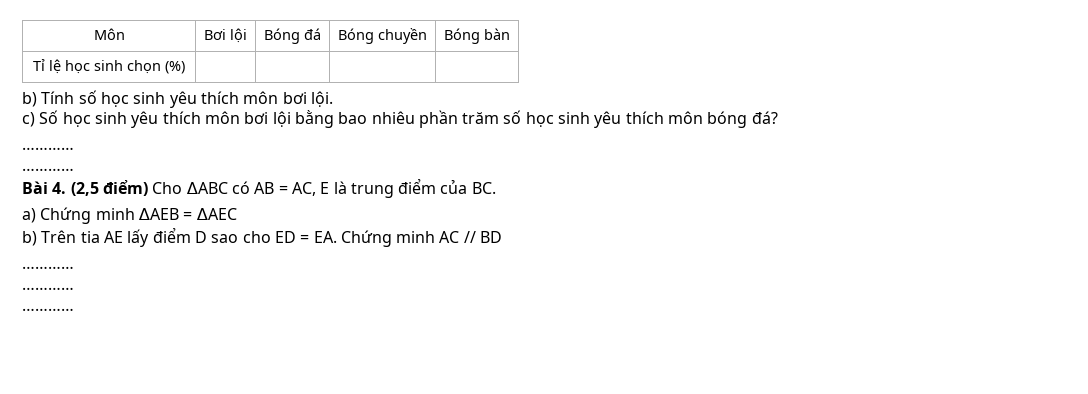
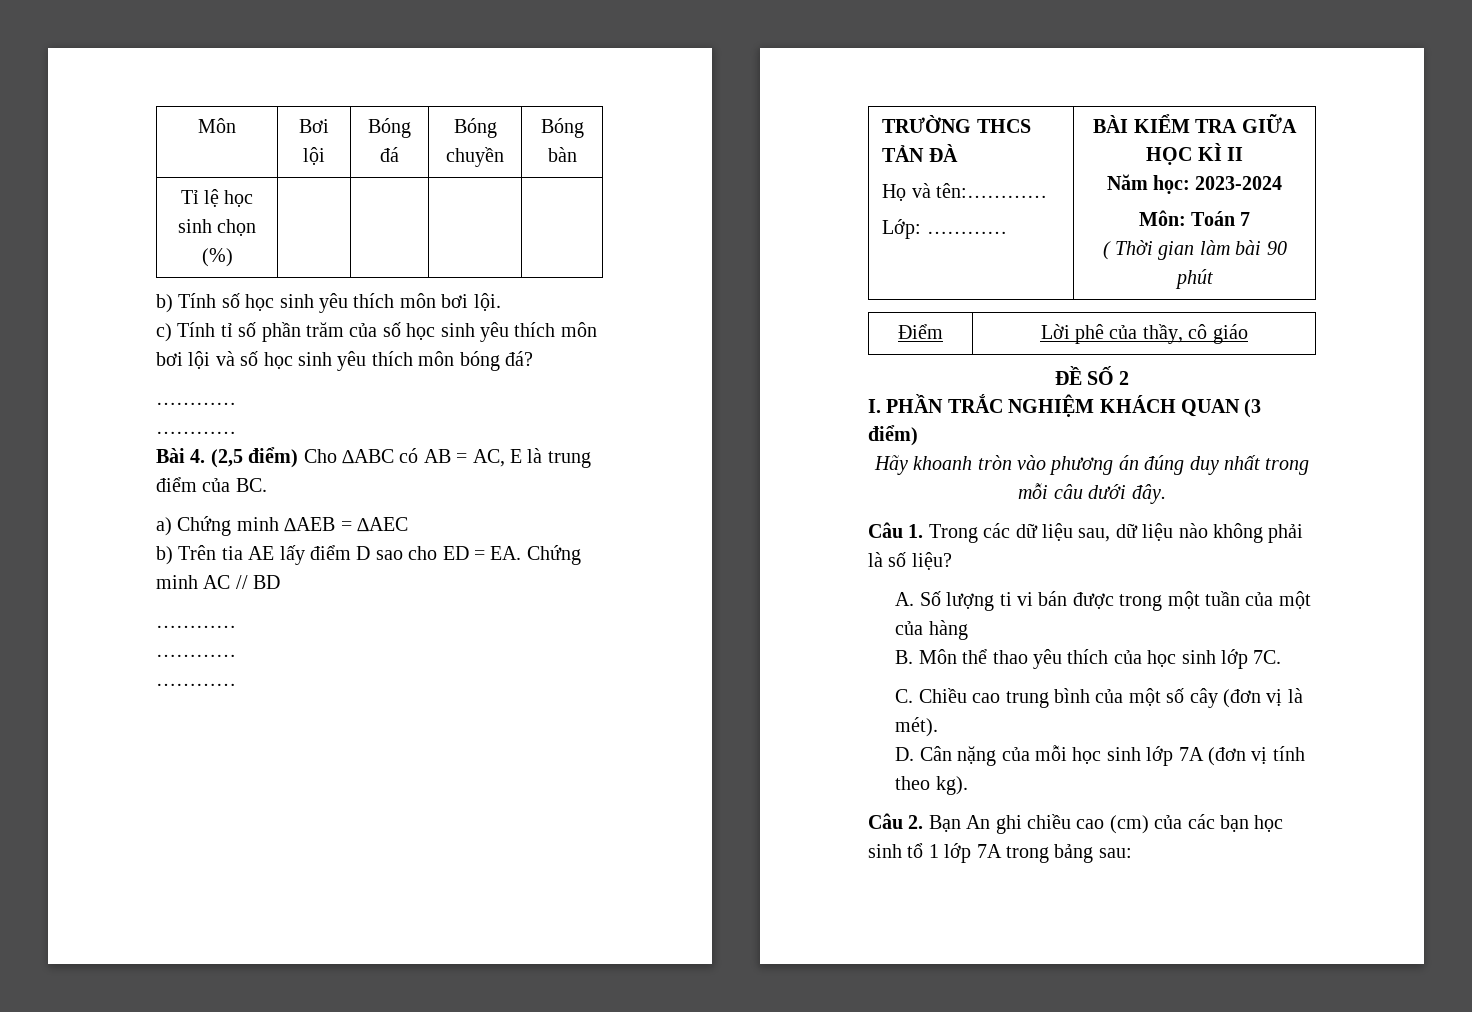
[39,110,59,124] Số -> [177,322,401,342] Tính tỉ số phần trăm của số
[294,110,500,128] bằng bao nhiêu phần trăm -> [215,351,235,366] và
(74, 309) none -> [882,115,1031,133] [882,144,958,162] [882,183,1048,201] [882,219,1007,239] [1093,114,1297,133] [1146,143,1243,165] [1106,174,1283,194] [1138,210,1251,226] [1102,240,1287,260] [1174,269,1213,289] [898,324,943,339] [1040,324,1248,344] [1054,366,1130,385] [868,394,1262,418] [868,425,918,446] [873,455,1310,475] [1018,483,1166,504] [868,522,1304,543] [868,552,952,570] [895,591,1311,611] [895,620,968,640] [895,649,1282,669] [895,688,1303,708] [895,717,939,737] [895,745,1305,766] [895,776,968,795] [868,813,1284,834] [868,843,1132,863] // TRƯỜNG THCS TẢN ĐÀ // Họ và tên:………… // Lớp: ………… | BÀI KIỂM TRA GIỮA HỌC KÌ II // Năm học: 2023-2024 // Môn: Toán 7 // ( Thời gian làm bài 90 phút // Điểm | Lời phê của thầy, cô giáo // ĐỀ SỐ 2 // I. PHẦN TRẮC NGHIỆM KHÁCH QUAN (3 điểm) // Hãy khoanh tròn vào phương án đúng duy nhất trong mỗi câu dưới đây. // Câu 1. Trong các dữ liệu sau, dữ liệu nào không phải là số liệu? // A. Số lượng ti vi bán được trong một tuần của một của hàng // B. Môn thể thao yêu thích của học sinh lớp 7C. // C. Chiều cao trung bình của một số cây (đơn vị là mét). // D. Cân nặng của mỗi học sinh lớp 7A (đơn vị tính theo kg). // Câu 2. Bạn An ghi chiều cao (cm) của các bạn học sinh tổ 1 lớp 7A trong bảng sau:

